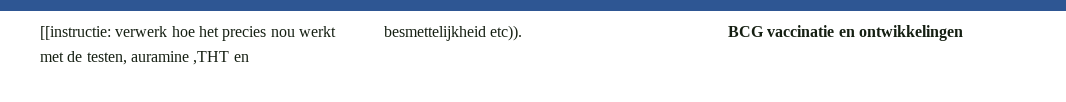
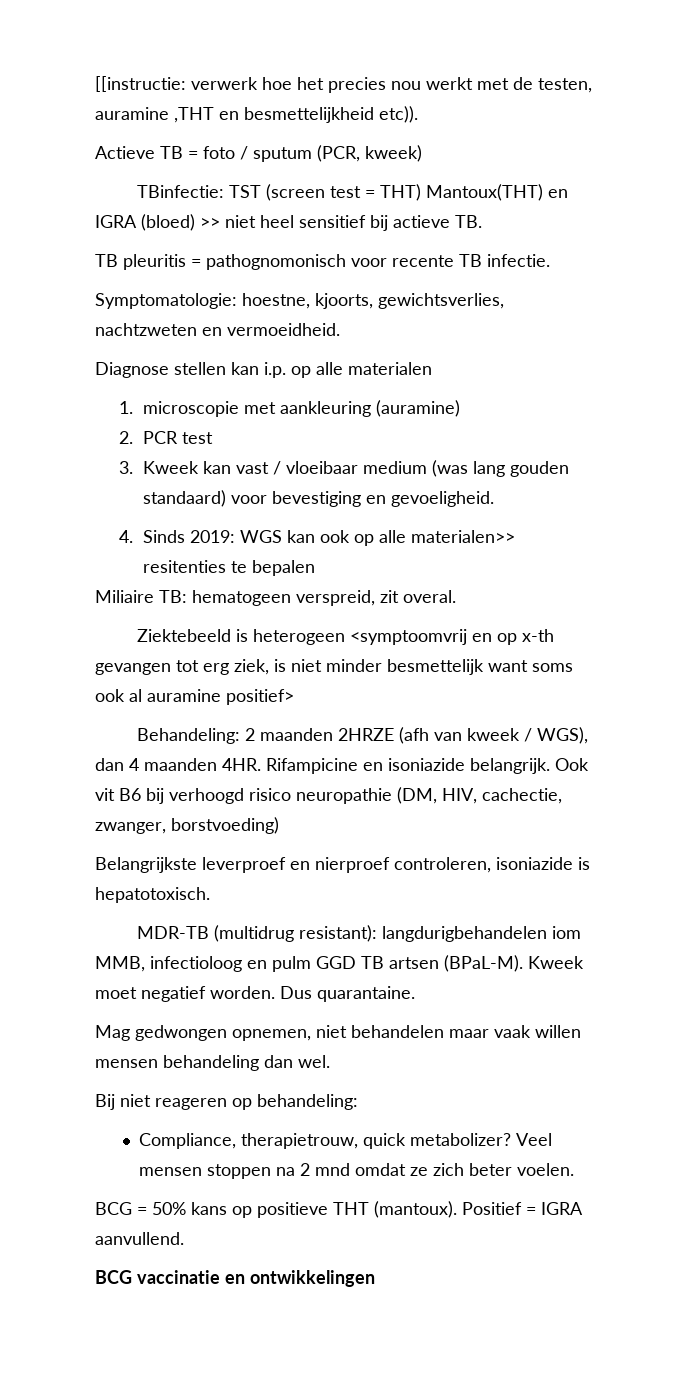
(523, 33) none -> [95,145,422,162] [137,184,569,201] [95,214,482,231] [95,254,550,270] [95,293,504,309] [95,323,340,336] [95,362,432,378] [119,400,461,417] [119,431,214,444] [119,460,570,477] [143,490,495,507] [119,530,516,546] [143,560,316,576] [95,590,456,606] [137,629,555,645] [95,659,573,675] [95,689,294,705] [137,727,589,744] [95,758,589,774] [95,787,562,804] [95,817,279,834] [95,857,590,873] [95,887,210,903] [137,925,582,942] [95,955,584,972] [95,986,415,1002] [95,1025,581,1041] [95,1055,330,1071] [95,1094,358,1110] [138,1133,552,1149] [138,1163,574,1179] [95,1201,583,1218] [95,1232,184,1245] // Actieve TB = foto / sputum (PCR, kweek) // TBinfectie: TST (screen test = THT) Mantoux(THT) en IGRA (bloed) >> niet heel sensitief bij actieve TB. // TB pleuritis = pathognomonisch voor recente TB infectie. // Symptomatologie: hoestne, kjoorts, gewichtsverlies, nachtzweten en vermoeidheid. // Diagnose stellen kan i.p. op alle materialen // 1. microscopie met aankleuring (auramine) // 2. PCR test // 3. Kweek kan vast / vloeibaar medium (was lang gouden standaard) voor bevestiging en gevoeligheid. // 4. Sinds 2019: WGS kan ook op alle materialen>> resitenties te bepalen // Miliaire TB: hematogeen verspreid, zit overal. // Ziektebeeld is heterogeen <symptoomvrij en op x-th gevangen tot erg ziek, is niet minder besmettelijk want soms ook al auramine positief> // Behandeling: 2 maanden 2HRZE (afh van kweek / WGS), dan 4 maanden 4HR. Rifampicine en isoniazide belangrijk. Ook vit B6 bij verhoogd risico neuropathie (DM, HIV, cachectie, zwanger, borstvoeding) // Belangrijkste leverproef en nierproef controleren, isoniazide is hepatotoxisch. // MDR-TB (multidrug resistant): langdurigbehandelen iom MMB, infectioloog en pulm GGD TB artsen (BPaL-M). Kweek moet negatief worden. Dus quarantaine. // Mag gedwongen opnemen, niet behandelen maar vaak willen mensen behandeling dan wel. // Bij niet reageren op behandeling: // Compliance, therapietrouw, quick metabolizer? Veel mensen stoppen na 2 mnd omdat ze zich beter voelen. // BCG = 50% kans op positieve THT (mantoux). Positief = IGRA aanvullend.

